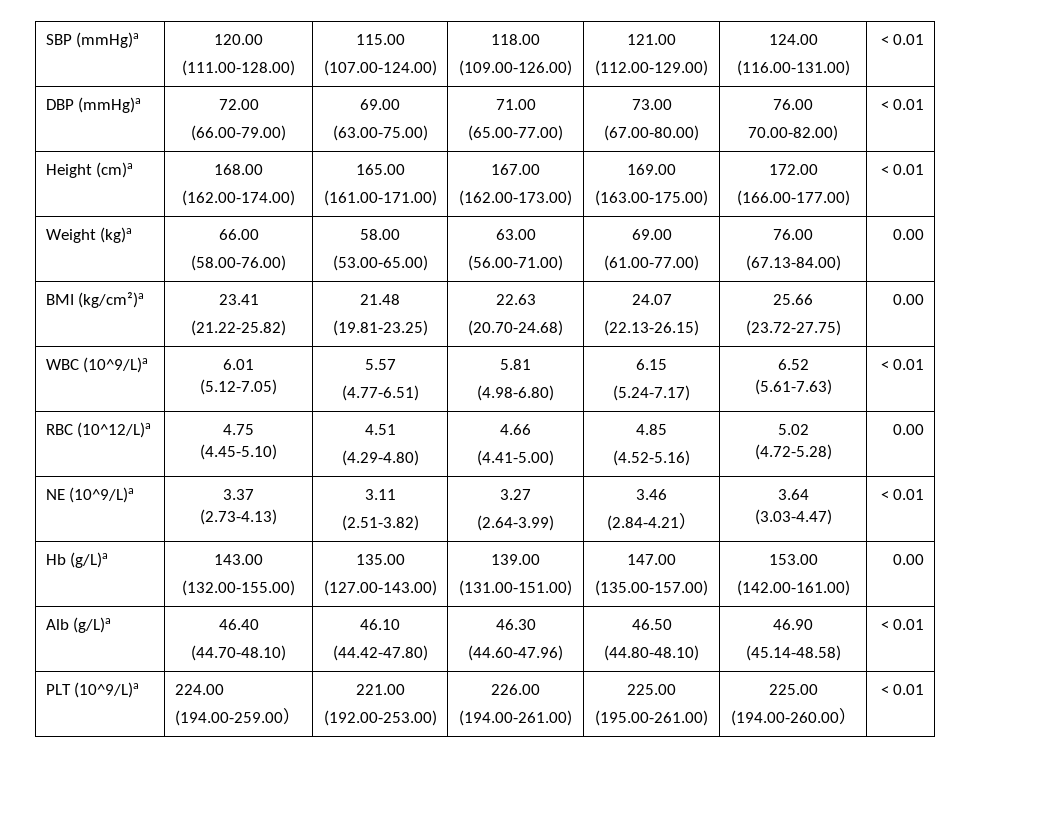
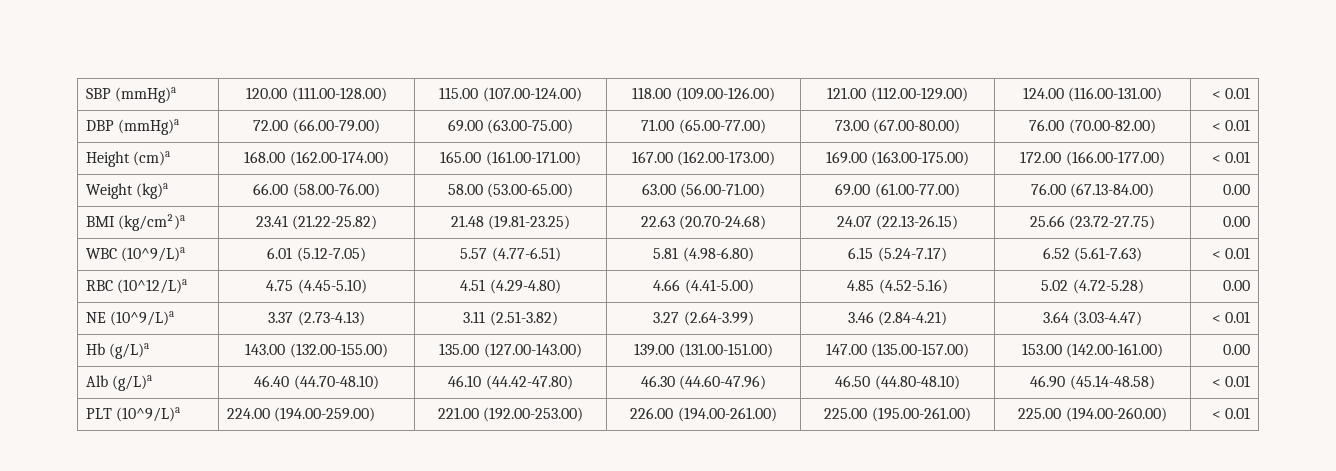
(263, 39) // -> (288, 93) none
(405, 39) // -> (479, 93) none
(540, 39) // -> (672, 93) none
(676, 39) // -> (867, 93) none
(818, 39) // -> (1064, 93) none
(259, 104) // -> (289, 125) none
(400, 104) // -> (483, 125) none
(536, 104) // -> (675, 125) none
(672, 104) // -> (869, 125) none
[748,125,838,141] // 70.00-82.00) -> [1068,119,1156,134] (70.00-82.00)
(263, 169) // -> (286, 157) none
(405, 169) // -> (482, 157) none
(540, 169) // -> (673, 157) none
(676, 169) // -> (867, 157) none
(818, 169) // -> (1062, 157) none
(259, 234) // -> (289, 189) none
(400, 234) // -> (483, 189) none
(536, 234) // -> (676, 189) none
(672, 234) // -> (871, 189) none
(813, 234) // -> (1066, 189) none
(259, 299) // -> (288, 221) none
(400, 299) // -> (484, 221) none
(536, 299) // -> (675, 221) none
(672, 299) // -> (872, 221) none
(813, 299) // -> (1065, 221) none
(254, 364) // -> (293, 253) none
(396, 364) // -> (488, 253) none
(531, 364) // -> (679, 253) none
(667, 364) // -> (874, 253) none
(809, 364) // -> (1070, 253) none
(254, 429) // -> (294, 285) none
(396, 429) // -> (486, 285) none
(531, 429) // -> (681, 285) none
(667, 429) // -> (875, 285) none
(809, 429) // -> (1069, 285) none
(254, 494) // -> (294, 317) none
(396, 494) // -> (486, 317) none
(531, 494) // -> (680, 317) none
[607,513,696,531] // (2.84-4.21） -> [878,311,948,326] (2.84-4.21)
(809, 494) // -> (1069, 317) none
(263, 559) // -> (286, 349) none
(405, 559) // -> (480, 349) none
(540, 559) // -> (675, 349) none
(676, 559) // -> (867, 349) none
(818, 559) // -> (1062, 349) none
(259, 624) // -> (290, 381) none
(400, 624) // -> (482, 381) none
(536, 624) // -> (675, 381) none
(672, 624) // -> (871, 381) none
(813, 624) // -> (1066, 381) none
[174,708,300,726] // (194.00-259.00） -> [273,407,375,422] (194.00-259.00)
(405, 689) // -> (479, 413) none
(540, 689) // -> (674, 413) none
(676, 689) // -> (868, 413) none
[730,708,856,726] // (194.00-260.00） -> [1065,407,1167,422] (194.00-260.00)

